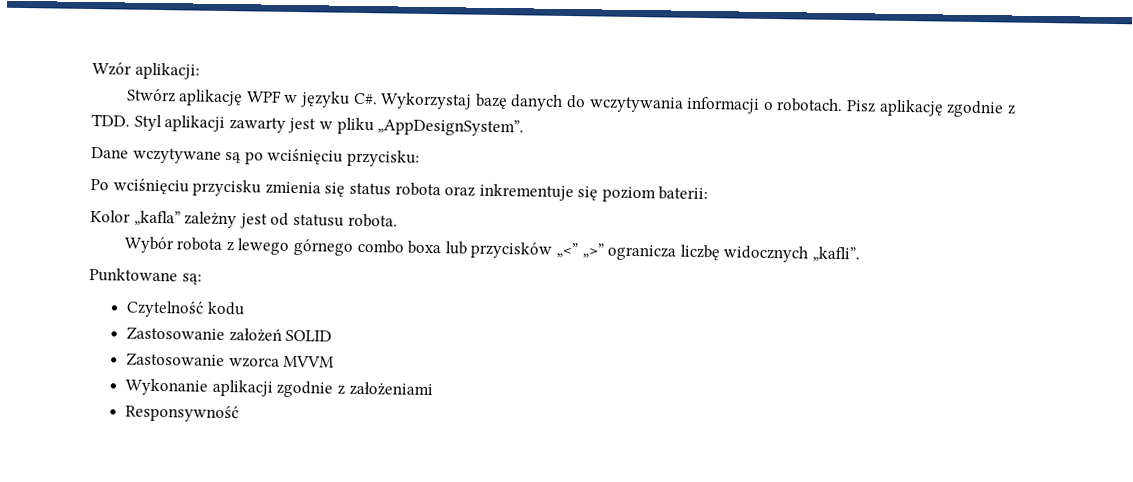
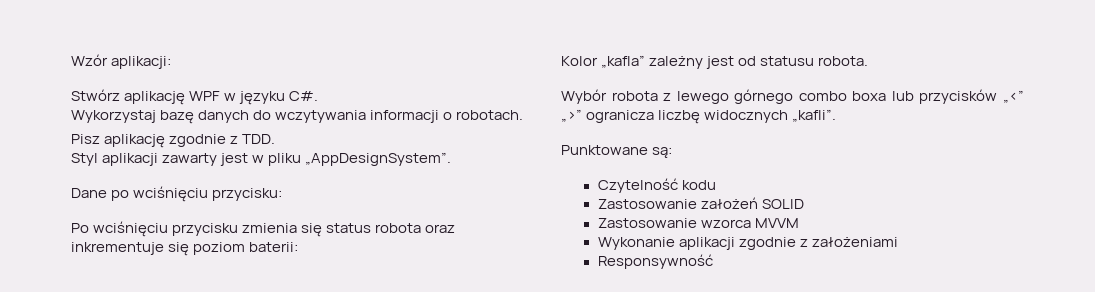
(378, 98) none -> (319, 96) //
(844, 105) none -> (524, 115) //
(130, 120) none -> (276, 139) //
[132,147,242,164] wczytywane są -> (107, 193) none

